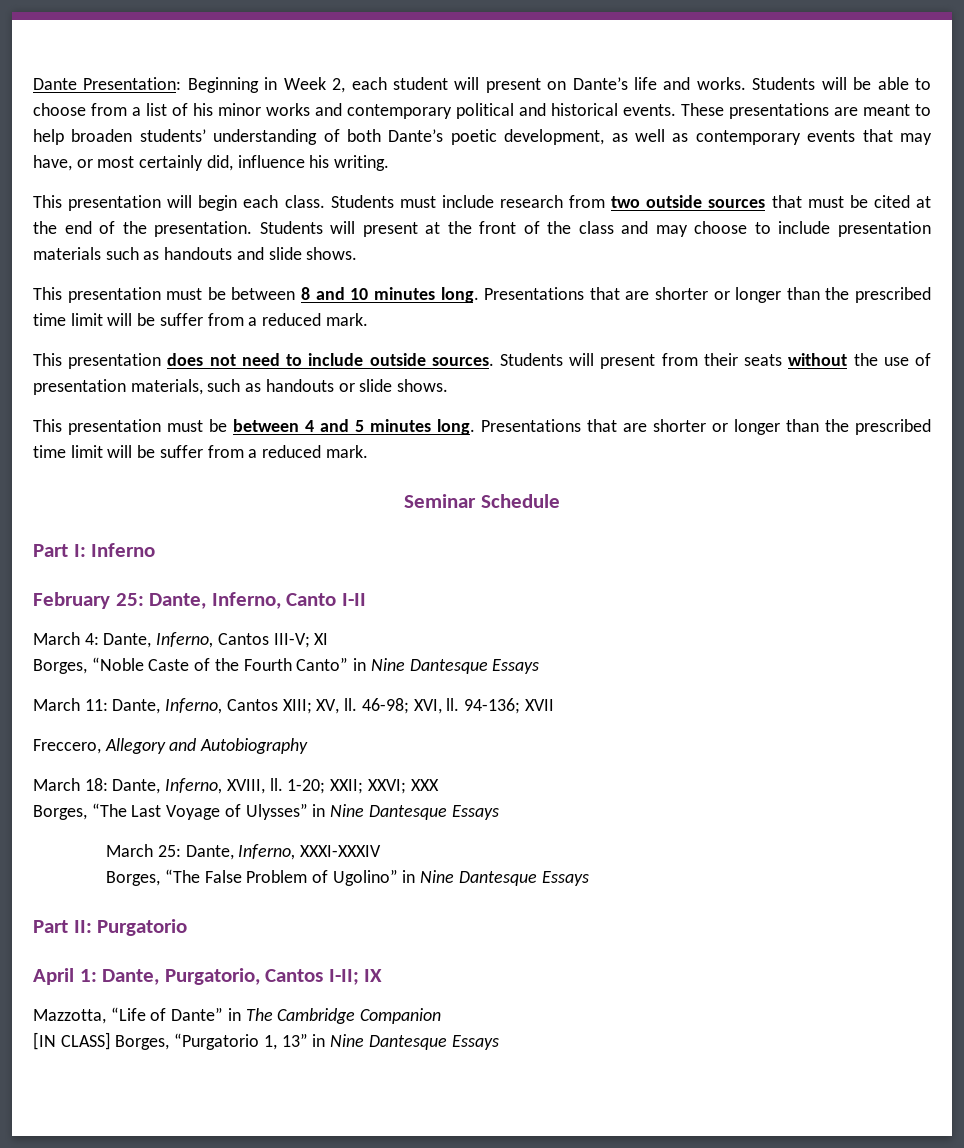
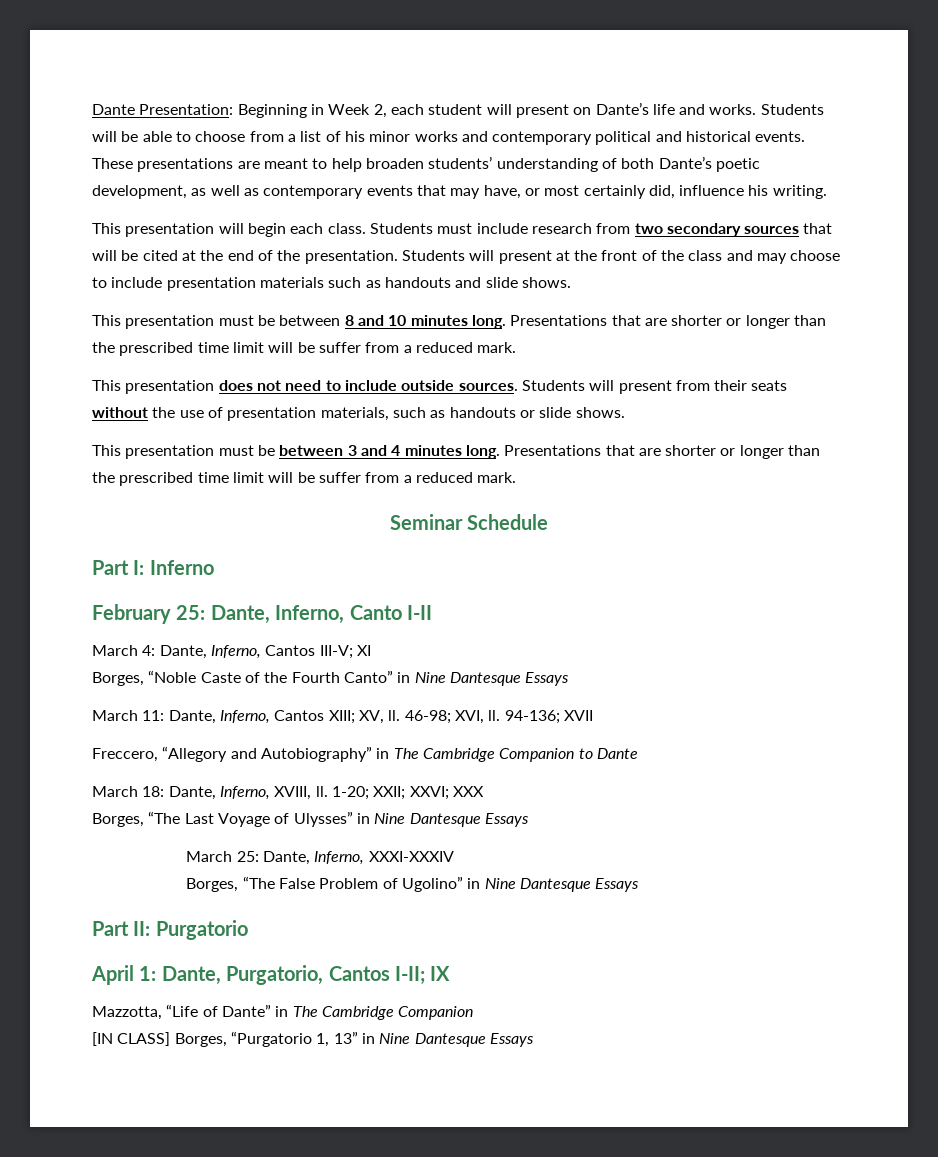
[646,195,703,208] outside -> [666,223,741,237] secondary
[807,196,844,208] must -> [92,250,117,261] will
[305,419,364,432] 4 and 5 -> [347,445,401,456] 3 and 4
[104,738,309,754] Allegory and Autobiography -> [162,746,638,762] “Allegory and Autobiography” in The Cambridge Companion to Dante

